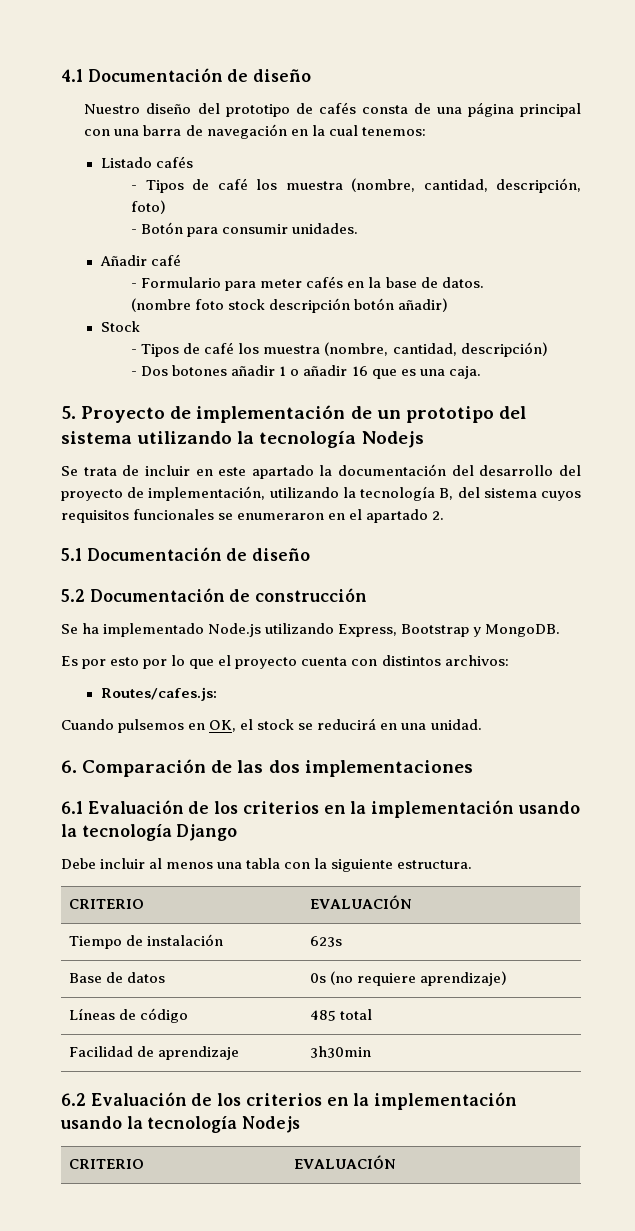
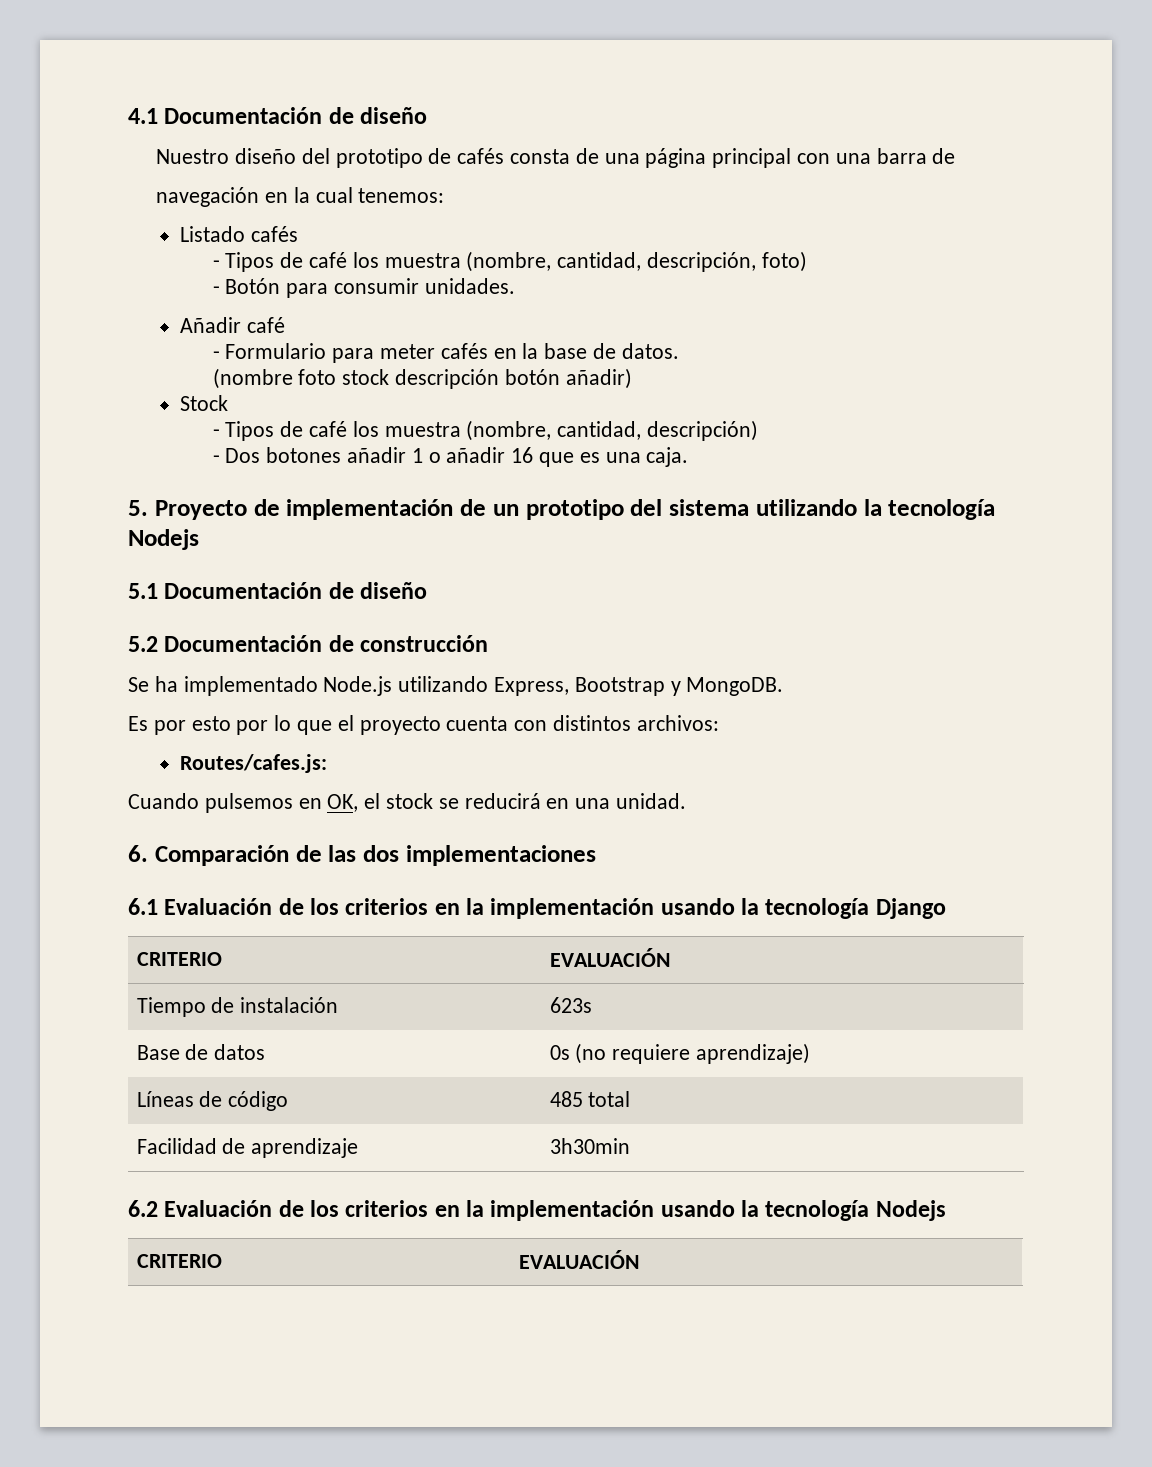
(203, 130) none -> (956, 156) //
[61,464,581,479] [61,486,581,501] [61,509,445,523] // Se trata de incluir en este apartado la documentación del desarrollo del proyecto de implementación, utilizando la tecnología B, del sistema cuyos requisitos funcionales se enumeraron en el apartado 2. -> (199, 539) none
[61,858,473,872] // Debe incluir al menos una tabla con la siguiente estructura. -> (946, 908) none

